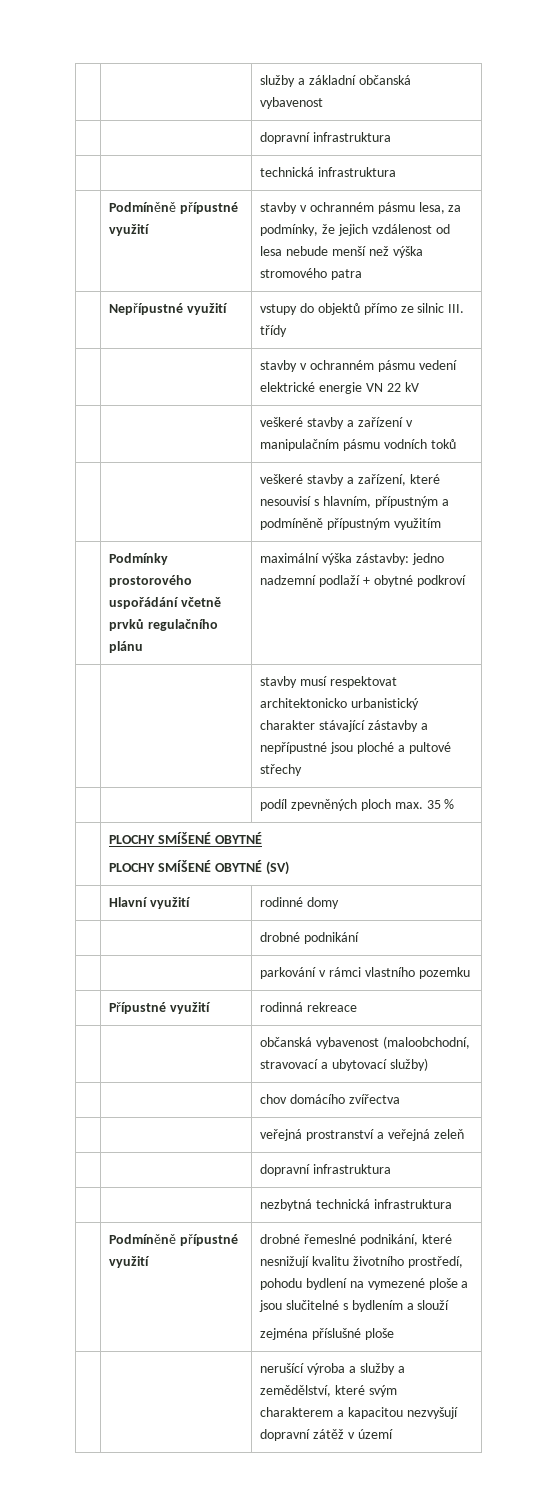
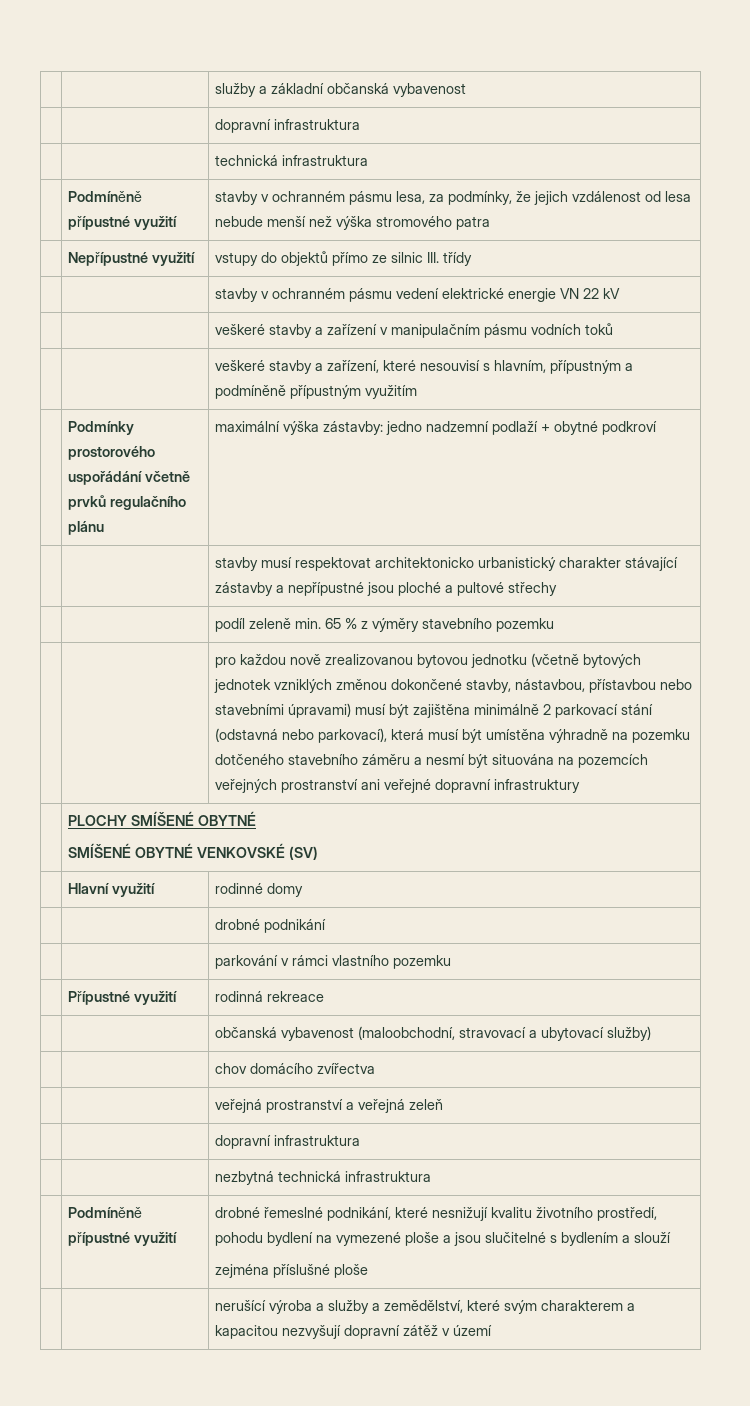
[291,799,455,811] zpevněných ploch max. 35 % -> [248,618,554,632] [214,653,641,668] [213,679,692,693] [214,703,653,718] [214,728,690,743] [214,754,648,768] [214,779,580,793] zeleně min. 65 % z výměry stavebního pozemku // | | pro každou nově zrealizovanou bytovou jednotku (včetně bytových jednotek vzniklých změnou dokončené stavby, nástavbou, přístavbou nebo stavebními úpravami) musí být zajištěna minimálně 2 parkovací stání (odstavná nebo parkovací), která musí být umístěna výhradně na pozemku dotčeného stavebního záměru a nesmí být situována na pozemcích veřejných prostranství ani veřejné dopravní infrastruktury
[109,860,262,872] PLOCHY SMÍŠENÉ OBYTNÉ -> [67,843,285,858] SMÍŠENÉ OBYTNÉ VENKOVSKÉ

